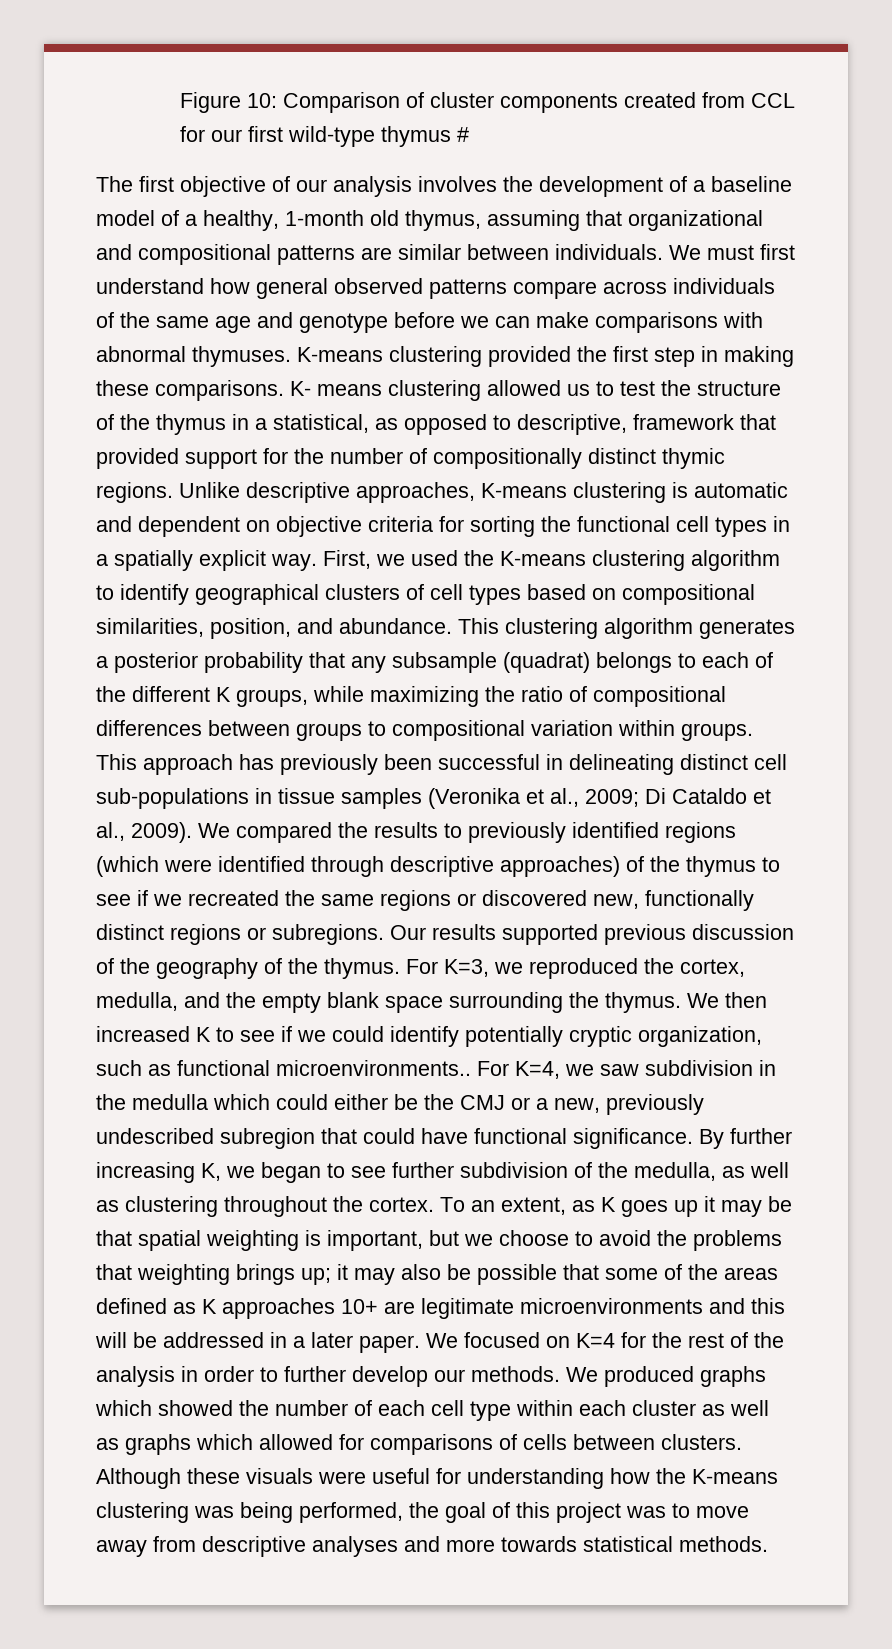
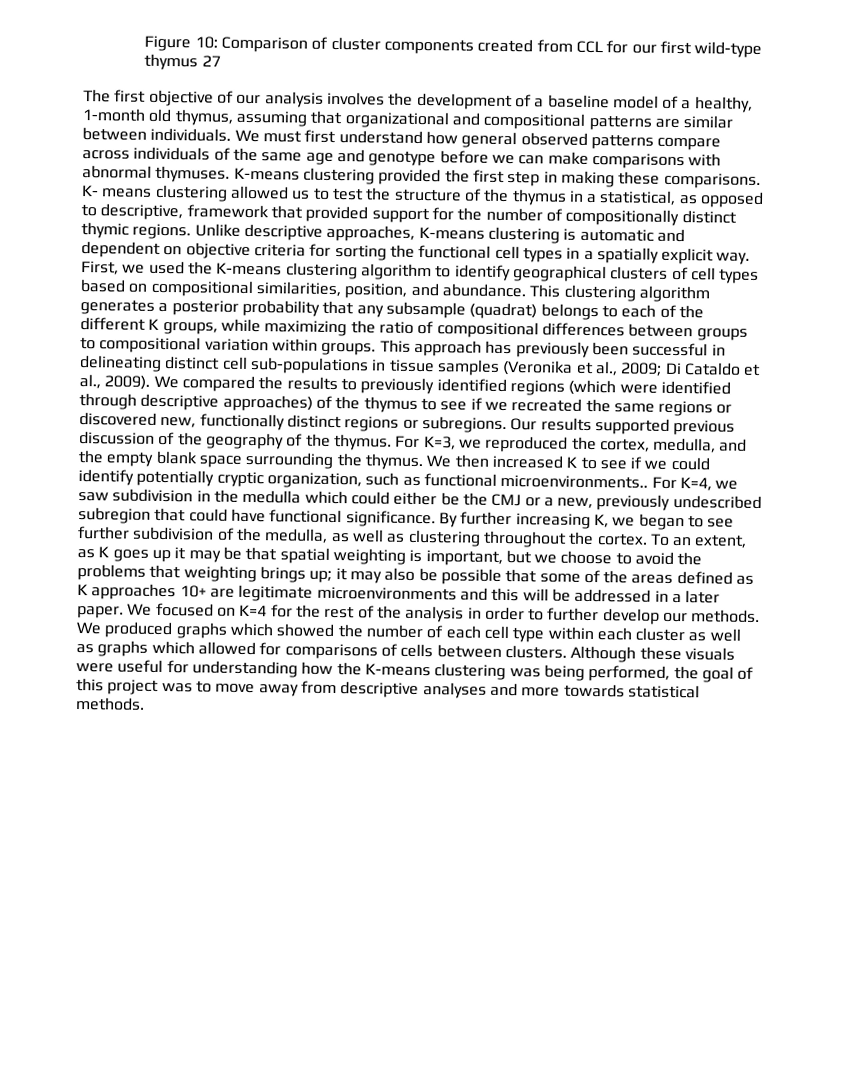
[456,127,469,142] # -> [201,55,221,67] 27

